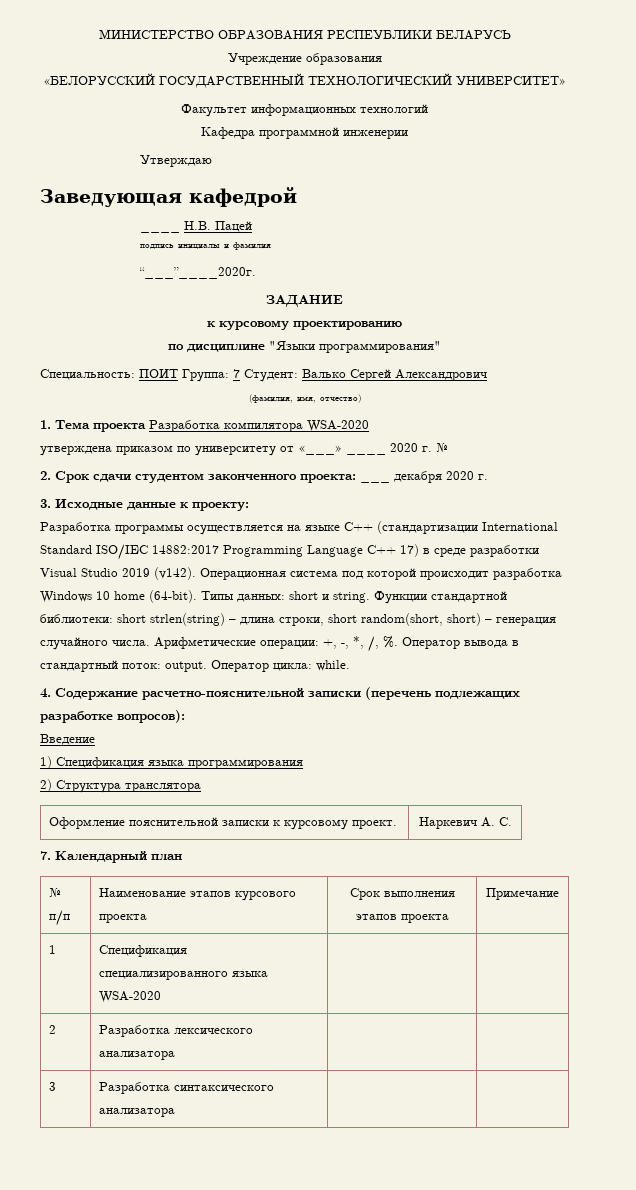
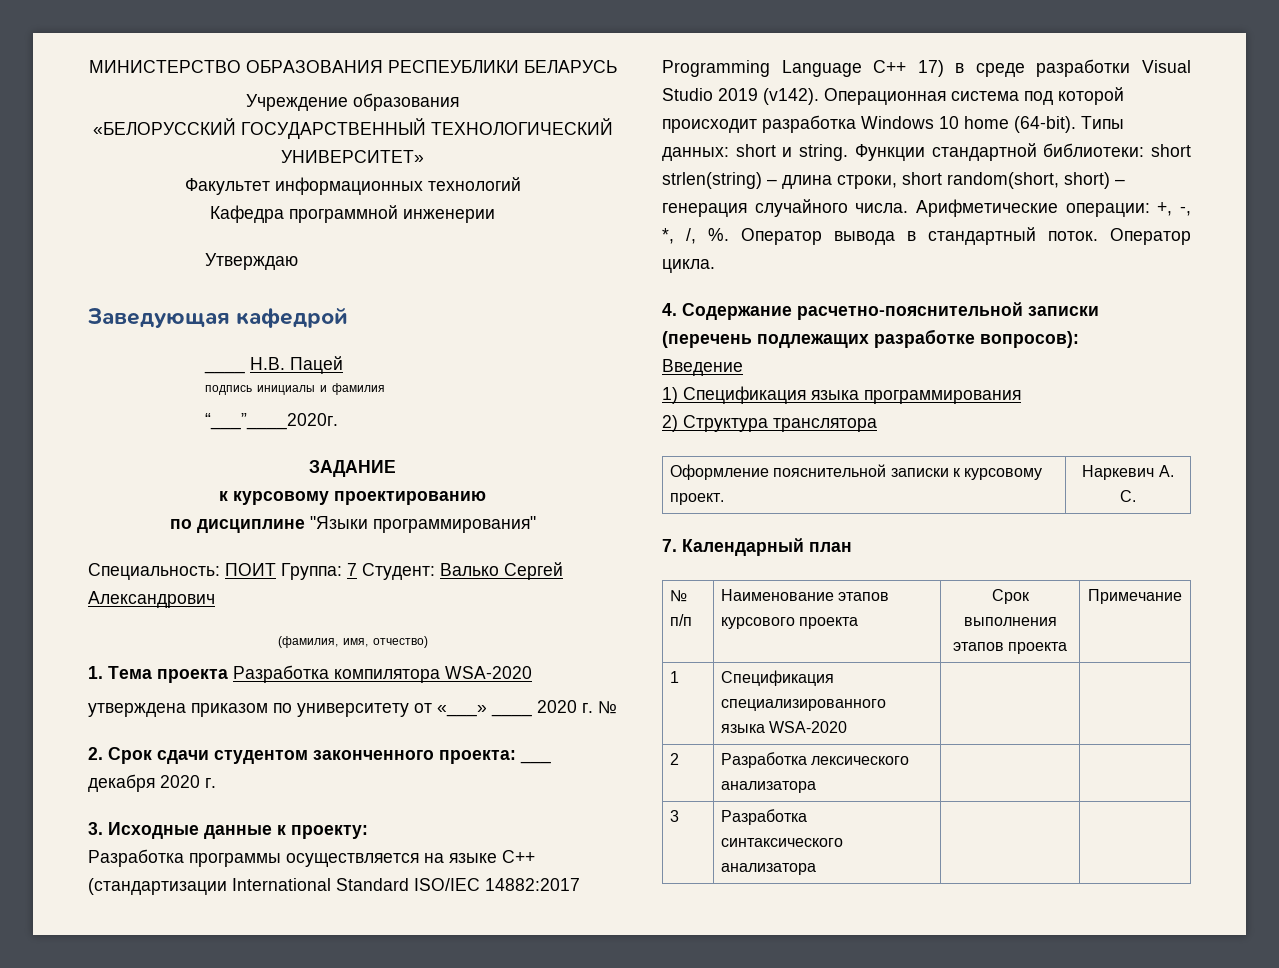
[122,660,350,672] поток: output. Оператор цикла: while. -> [1048,228,1191,245] [662,259,715,273] поток. Оператор цикла.

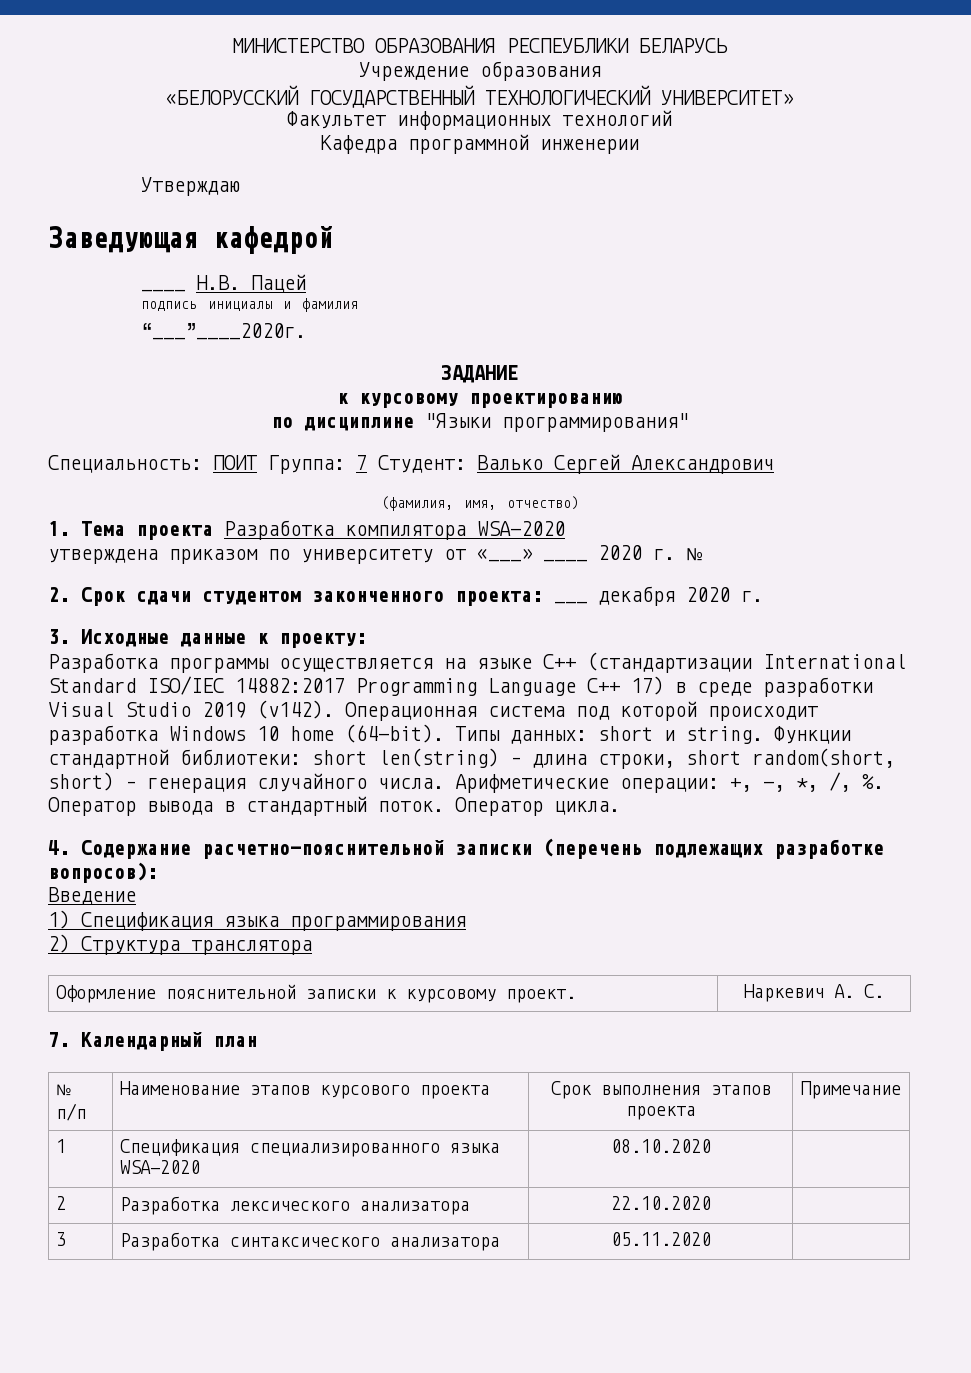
[662,172,762,189] strlen(string) -> [378,748,499,768] len(string)
(848, 727) none -> [610,1139,711,1153] 08.10.2020
(816, 787) none -> [610,1196,711,1210] 22.10.2020
(816, 869) none -> [610,1232,711,1246] 05.11.2020

